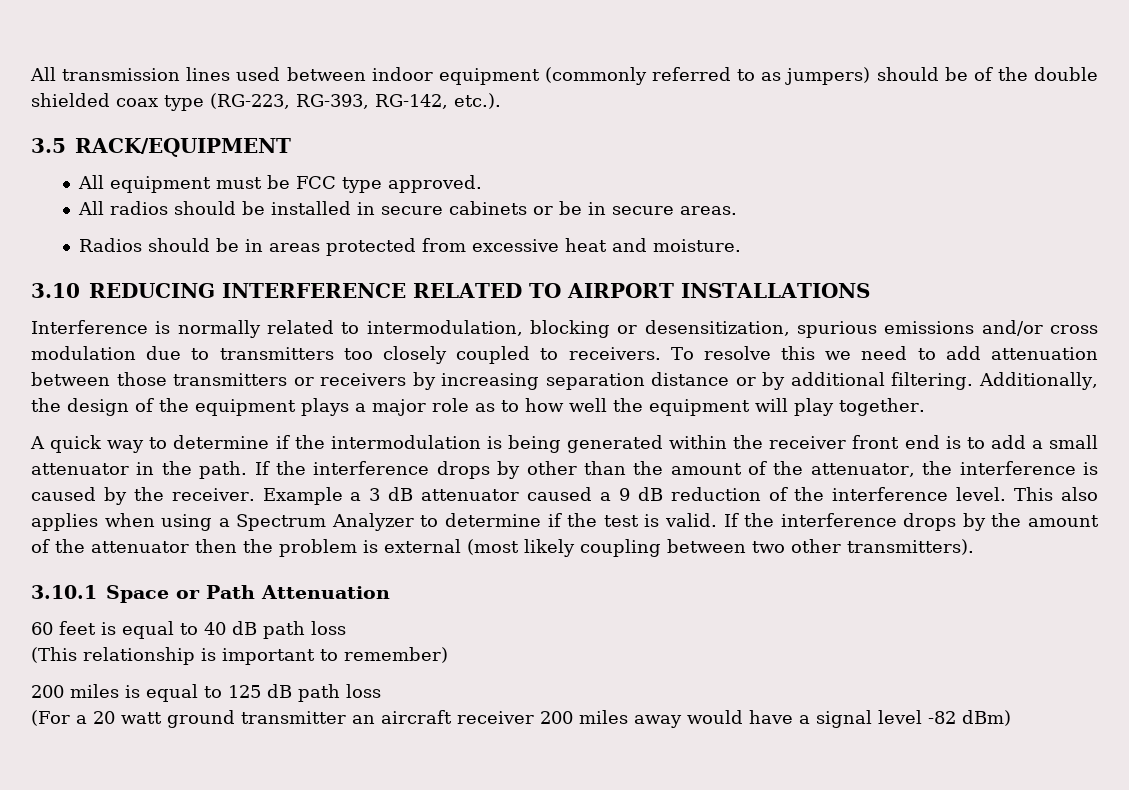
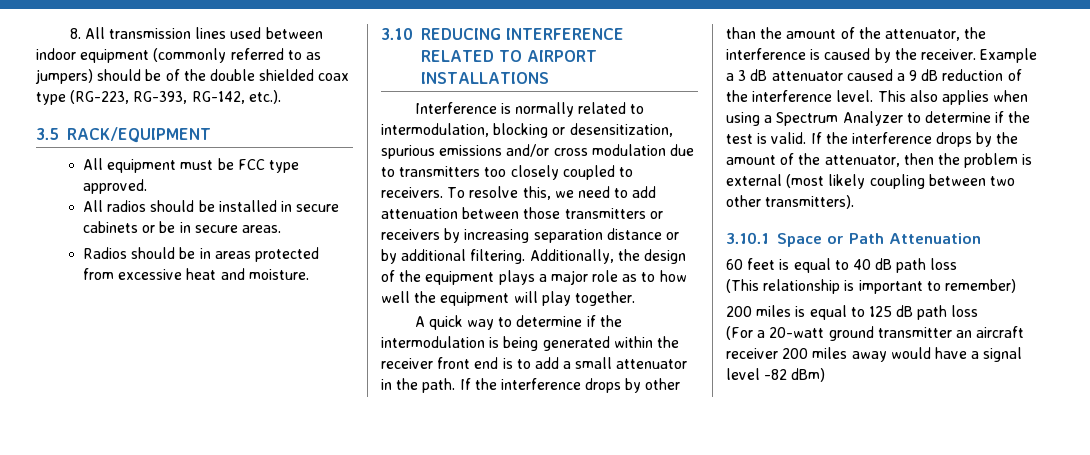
(30, 74) none -> [69,28,81,39] 8.
[781,346,816,360] this -> [522,186,551,200] this,
[91,541,189,553] attenuator -> [824,155,900,167] attenuator,
[92,711,162,724] 20 watt -> [769,327,825,338] 20-watt

